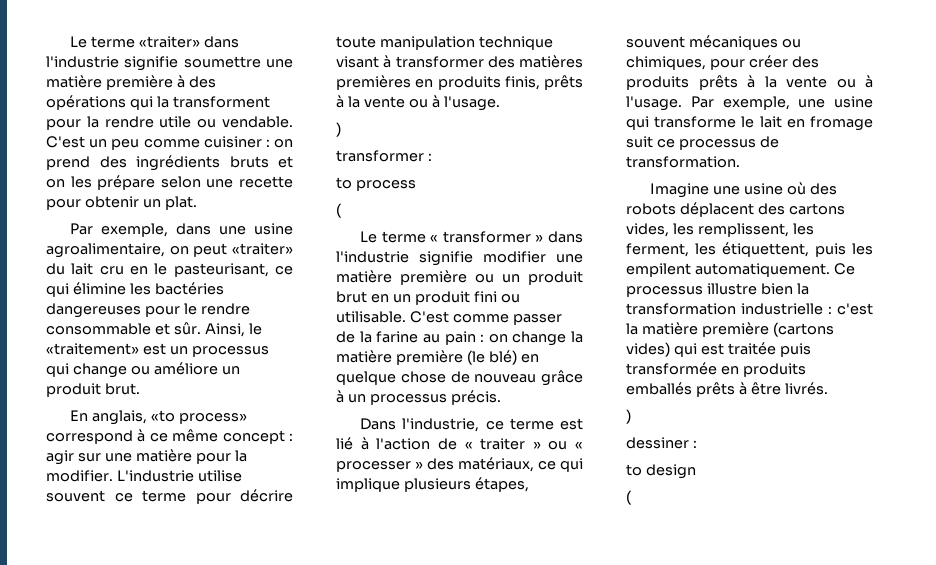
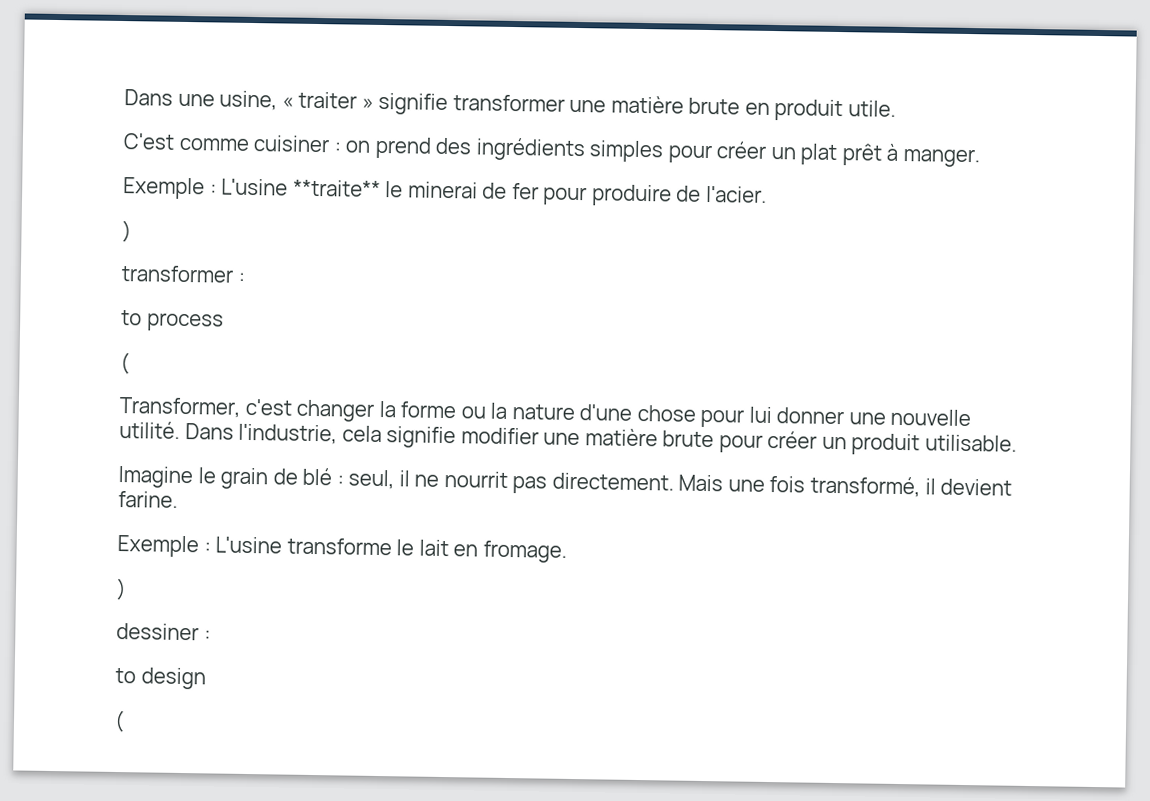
[70,36,239,48] [46,56,293,71] [46,75,216,90] [46,95,270,110] [46,116,293,130] [46,136,140,150] Le terme «traiter» dans l'industrie signifie soumettre une matière première à des opérations qui la transforment pour la rendre utile ou vendable. C'est un peu -> [124,89,896,122] [123,133,175,150] Dans une usine, « traiter » signifie transformer une matière brute en produit utile. // C'est
[229,156,293,168] [46,175,293,190] [46,196,197,210] [70,223,293,237] [46,243,293,258] [46,263,293,277] [46,282,224,297] [46,303,250,318] [46,322,262,337] [46,343,269,357] [46,362,240,378] [46,383,140,397] [70,410,247,425] [46,429,293,444] [46,449,247,465] [46,470,242,482] [46,489,293,504] [336,36,553,50] [336,55,583,68] [336,75,583,90] [336,95,500,111] bruts et on les prépare selon une recette pour obtenir un plat. // Par exemple, dans une usine agroalimentaire, on peut «traiter» du lait cru en le pasteurisant, ce qui élimine les bactéries dangereuses pour le rendre consommable et sûr. Ainsi, le «traitement» est un processus qui change ou améliore un produit brut. // En anglais, «to process» correspond à ce même concept : agir sur une matière pour la modifier. L'industrie utilise souvent ce terme pour décrire toute manipulation technique visant à transformer des matières premières en produits finis, prêts à la vente ou à l'usage. -> [589,140,981,168] [123,177,767,207] simples pour créer un plat prêt à manger. // Exemple : L'usine **traite** le minerai de fer pour produire de l'acier.
[360,231,583,243] [336,251,583,266] [336,270,583,285] [336,291,520,305] [336,311,562,325] [336,331,583,346] [336,350,539,365] [336,370,583,386] [336,390,501,405] [360,418,583,432] [336,437,583,450] [336,457,583,472] [336,477,529,492] [626,35,801,50] [626,55,819,70] [626,75,873,90] [626,96,873,111] [626,116,873,131] [626,136,779,150] [626,156,740,168] [650,182,837,198] [626,202,845,217] [626,223,814,237] [626,242,873,257] [626,263,855,277] [626,283,809,297] [626,303,873,315] [626,322,834,337] [626,342,811,357] [626,362,806,377] [626,382,828,397] Le terme « transformer » dans l'industrie signifie modifier une matière première ou un produit brut en un produit fini ou utilisable. C'est comme passer de la farine au pain : on change la matière première (le blé) en quelque chose de nouveau grâce à un processus précis. // Dans l'industrie, ce terme est lié à l'action de « traiter » ou « processer » des matériaux, ce qui implique plusieurs étapes, souvent mécaniques ou chimiques, pour créer des produits prêts à la vente ou à l'usage. Par exemple, une usine qui transforme le lait en fromage suit ce processus de transformation. // Imagine une usine où des robots déplacent des cartons vides, les remplissent, les ferment, les étiquettent, puis les empilent automatiquement. Ce processus illustre bien la transformation industrielle : c'est la matière première (cartons vides) qui est traitée puis transformée en produits emballés prêts à être livrés. -> [119,397,972,428] [119,421,1017,456] [118,466,1013,498] [118,491,178,508] [117,534,567,563] Transformer, c'est changer la forme ou la nature d'une chose pour lui donner une nouvelle utilité. Dans l'industrie, cela signifie modifier une matière brute pour créer un produit utilisable. // Imagine le grain de blé : seul, il ne nourrit pas directement. Mais une fois transformé, il devient farine. // Exemple : L'usine transforme le lait en fromage.

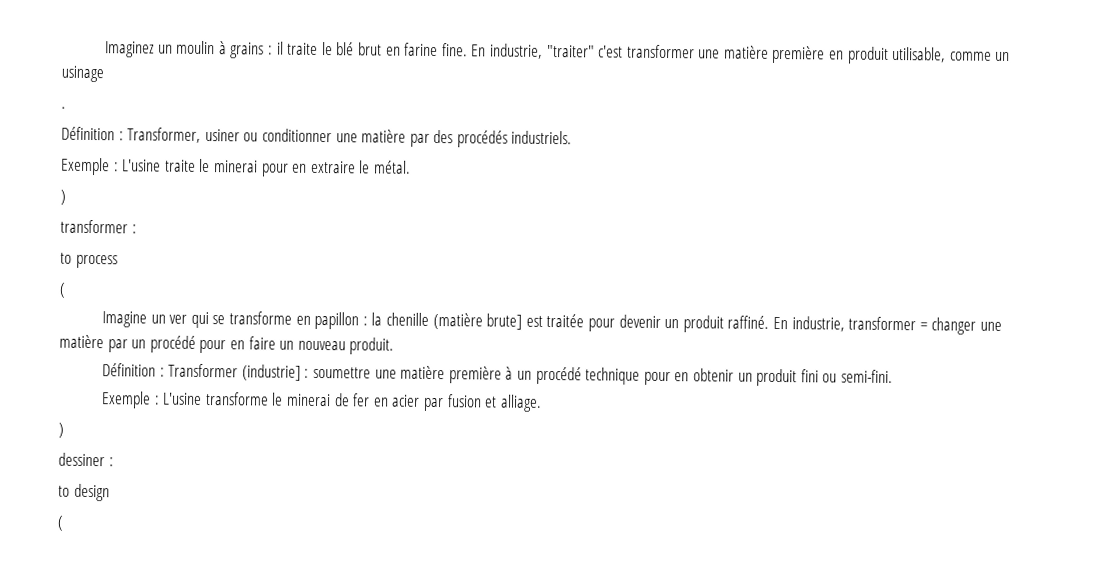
[124,89,449,116] Dans une usine, « traiter » signifie -> [105,40,624,59] Imaginez un moulin à grains : il traite le blé brut en farine fine. En industrie, "traiter" c'est
[688,97,741,115] brute -> [772,45,826,64] première
[847,100,896,117] [123,133,981,168] [123,177,767,207] utile. // C'est comme cuisiner : on prend des ingrédients simples pour créer un plat prêt à manger. // Exemple : L'usine **traite** le minerai de fer pour produire de l'acier. -> [892,46,1011,63] [61,65,104,83] [61,106,66,109] [61,126,573,148] [61,157,411,177] utilisable, comme un usinage // . // Définition : Transformer, usiner ou conditionner une matière par des procédés industriels. // Exemple : L'usine traite le minerai pour en extraire le métal.
[119,397,972,428] [119,421,1017,456] [118,466,1013,498] [118,491,178,508] Transformer, c'est changer la forme ou la nature d'une chose pour lui donner une nouvelle utilité. Dans l'industrie, cela signifie modifier une matière brute pour créer un produit utilisable. // Imagine le grain de blé : seul, il ne nourrit pas directement. Mais une fois transformé, il devient farine. -> [102,311,1002,335] [59,334,395,355] [102,363,893,387] Imagine un ver qui se transforme en papillon : la chenille (matière brute] est traitée pour devenir un produit raffiné. En industrie, transformer = changer une matière par un procédé pour en faire un nouveau produit. // Définition : Transformer (industrie] : soumettre une matière première à un procédé technique pour en obtenir un produit fini ou semi-fini.
[418,539,567,563] lait en fromage. -> [287,393,542,412] minerai de fer en acier par fusion et alliage.

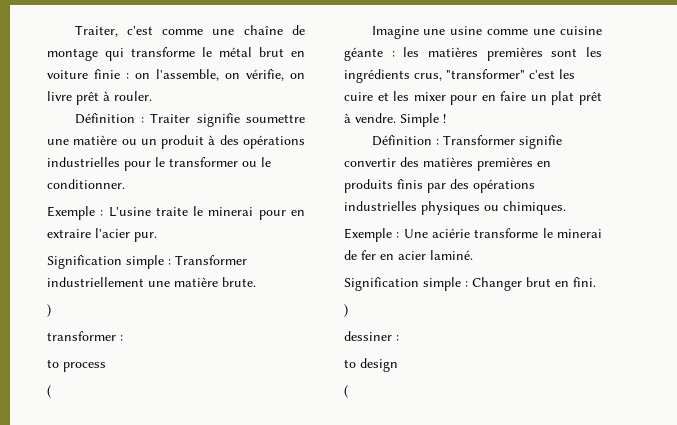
[105,40,1011,64] [61,65,104,83] [61,106,66,109] [61,126,573,148] Imaginez un moulin à grains : il traite le blé brut en farine fine. En industrie, "traiter" c'est transformer une matière première en produit utilisable, comme un usinage // . // Définition : Transformer, usiner ou conditionner une matière par des procédés industriels. -> [74,25,305,37] [47,47,305,61] [47,69,305,81] [47,91,152,105] [74,113,305,127] [47,135,305,149] [47,157,271,171] [47,179,125,189] Traiter, c'est comme une chaîne de montage qui transforme le métal brut en voiture finie : on l'assemble, on vérifie, on livre prêt à rouler. // Définition : Traiter signifie soumettre une matière ou un produit à des opérations industrielles pour le transformer ou le conditionner.
[359,160,411,174] le métal. -> [95,228,157,242] [47,255,247,269] [47,277,256,287] l'acier pur. // Signification simple : Transformer industriellement une matière brute.
[150,311,1002,335] [59,334,395,355] [102,363,893,387] [101,391,203,409] un ver qui se transforme en papillon : la chenille (matière brute] est traitée pour devenir un produit raffiné. En industrie, transformer = changer une matière par un procédé pour en faire un nouveau produit. // Définition : Transformer (industrie] : soumettre une matière première à un procédé technique pour en obtenir un produit fini ou semi-fini. // Exemple : L'usine -> [423,26,602,35] [344,47,602,61] [344,69,575,83] [344,91,602,105] [344,113,446,127] [371,135,562,149] [344,157,551,171] [344,179,535,193] [344,201,566,215] [344,228,470,242] une usine comme une cuisine géante : les matières premières sont les ingrédients crus, "transformer" c'est les cuire et les mixer pour en faire un plat prêt à vendre. Simple ! // Définition : Transformer signifie convertir des matières premières en produits finis par des opérations industrielles physiques ou chimiques. // Exemple : Une aciérie
[422,394,542,412] par fusion et alliage. -> [430,250,473,260] [344,277,596,291] laminé. // Signification simple : Changer brut en fini.

